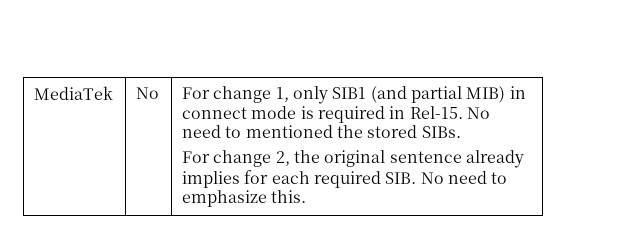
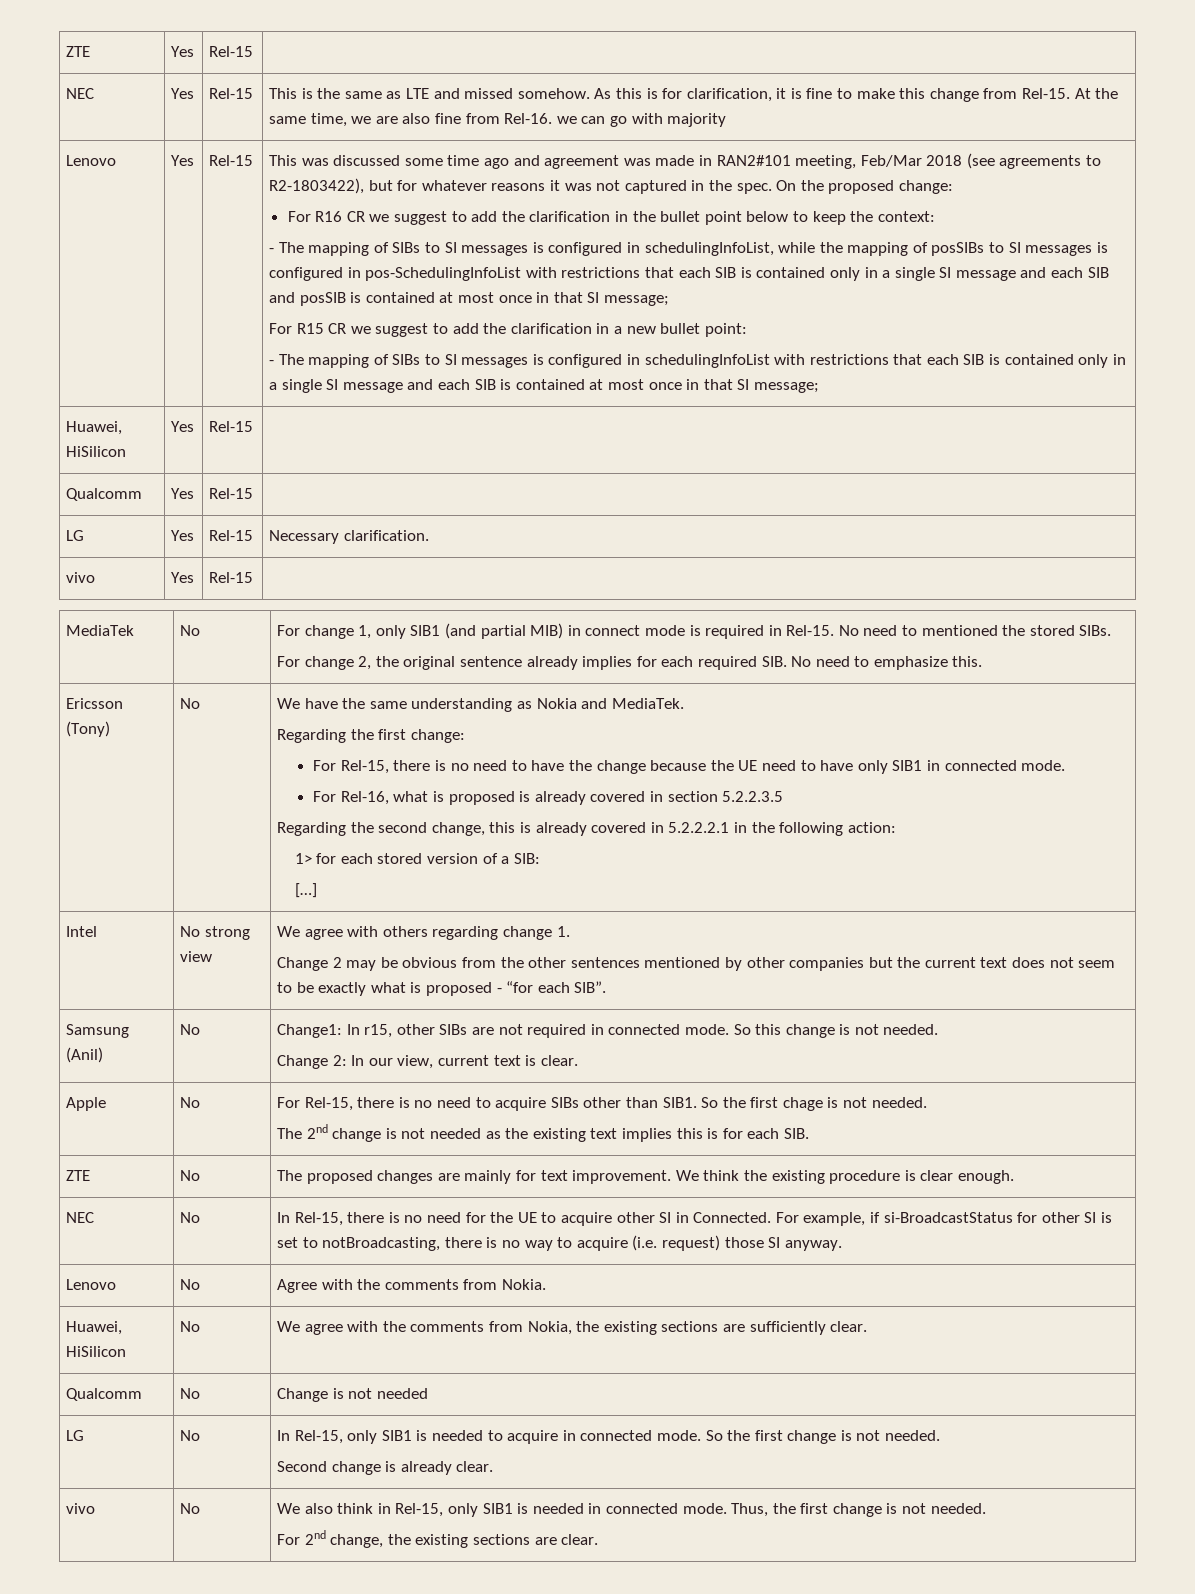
(34, 93) none -> [66,46,91,57] [171,46,195,57] [209,46,254,57] [66,88,95,99] [171,88,195,99] [209,88,254,99] [269,88,1119,102] [269,113,727,127] [66,155,117,166] [171,155,195,166] [209,155,254,166] [269,153,1102,169] [269,178,953,194] [287,211,935,225] [269,242,1108,256] [269,267,1109,281] [269,292,669,306] [269,323,747,337] [269,354,1126,368] [269,379,819,393] [66,421,123,435] [66,446,127,457] [171,421,195,432] [209,421,254,432] [66,488,143,501] [171,488,195,499] [209,488,254,499] [66,530,85,541] [171,530,195,541] [209,530,254,541] [269,530,429,544] [66,572,96,583] [171,572,195,583] [209,572,254,583] ZTE | Yes | Rel-15 | // NEC | Yes | Rel-15 | This is the same as LTE and missed somehow. As this is for clarification, it is fine to make this change from Rel-15. At the same time, we are also fine from Rel-16. we can go with majority // Lenovo | Yes | Rel-15 | This was discussed some time ago and agreement was made in RAN2#101 meeting, Feb/Mar 2018 (see agreements to R2-1803422), but for whatever reasons it was not captured in the spec. On the proposed change: // For R16 CR we suggest to add the clarification in the bullet point below to keep the context: // - The mapping of SIBs to SI messages is configured in schedulingInfoList, while the mapping of posSIBs to SI messages is configured in pos-SchedulingInfoList with restrictions that each SIB is contained only in a single SI message and each SIB and posSIB is contained at most once in that SI message; // For R15 CR we suggest to add the clarification in a new bullet point: // - The mapping of SIBs to SI messages is configured in schedulingInfoList with restrictions that each SIB is contained only in a single SI message and each SIB is contained at most once in that SI message; // Huawei, HiSilicon | Yes | Rel-15 | // Qualcomm | Yes | Rel-15 | // LG | Yes | Rel-15 | Necessary clarification. // vivo | Yes | Rel-15 | //
(307, 196) none -> [66,698,124,709] [66,721,111,737] [180,698,201,709] [277,698,684,712] [277,729,465,743] [313,760,1066,774] [313,791,784,805] [277,822,896,836] [294,853,540,864] [294,883,317,898] [66,926,98,937] [180,926,250,940] [180,951,213,962] [277,926,570,940] [277,957,1116,971] [277,981,607,996] [66,1024,130,1038] [66,1047,104,1063] [180,1024,201,1035] [277,1024,939,1038] [277,1055,578,1069] [66,1097,107,1111] [180,1097,201,1108] [277,1097,927,1111] [277,1124,809,1142] [66,1170,91,1181] [180,1170,201,1181] [277,1170,1014,1184] [66,1212,95,1223] [180,1212,201,1223] [277,1212,1112,1226] [277,1235,842,1251] [66,1279,117,1290] [180,1279,201,1290] [277,1279,546,1293] [66,1321,123,1335] [66,1346,127,1357] [180,1321,201,1332] [277,1321,868,1335] [66,1388,143,1401] [180,1388,201,1399] [277,1388,428,1402] [66,1430,85,1441] [180,1430,201,1441] [277,1430,941,1444] [277,1461,494,1475] [66,1503,96,1514] [180,1503,201,1514] [277,1503,986,1517] [277,1530,599,1548] // Ericsson (Tony) | No | We have the same understanding as Nokia and MediaTek. // Regarding the first change: // For Rel-15, there is no need to have the change because the UE need to have only SIB1 in connected mode. // For Rel-16, what is proposed is already covered in section 5.2.2.3.5 // Regarding the second change, this is already covered in 5.2.2.2.1 in the following action: // 1> for each stored version of a SIB: // […] // Intel | No strong view | We agree with others regarding change 1. // Change 2 may be obvious from the other sentences mentioned by other companies but the current text does not seem to be exactly what is proposed - “for each SIB”. // Samsung (Anil) | No | Change1: In r15, other SIBs are not required in connected mode. So this change is not needed. // Change 2: In our view, current text is clear. // Apple | No | For Rel-15, there is no need to acquire SIBs other than SIB1. So the first chage is not needed. // The 2nd change is not needed as the existing text implies this is for each SIB. // ZTE | No | The proposed changes are mainly for text improvement. We think the existing procedure is clear enough. // NEC | No | In Rel-15, there is no need for the UE to acquire other SI in Connected. For example, if si-BroadcastStatus for other SI is set to notBroadcasting, there is no way to acquire (i.e. request) those SI anyway. // Lenovo | No | Agree with the comments from Nokia. // Huawei, HiSilicon | No | We agree with the comments from Nokia, the existing sections are sufficiently clear. // Qualcomm | No | Change is not needed // LG | No | In Rel-15, only SIB1 is needed to acquire in connected mode. So the first change is not needed. // Second change is already clear. // vivo | No | We also think in Rel-15, only SIB1 is needed in connected mode. Thus, the first change is not needed. // For 2nd change, the existing sections are clear.

